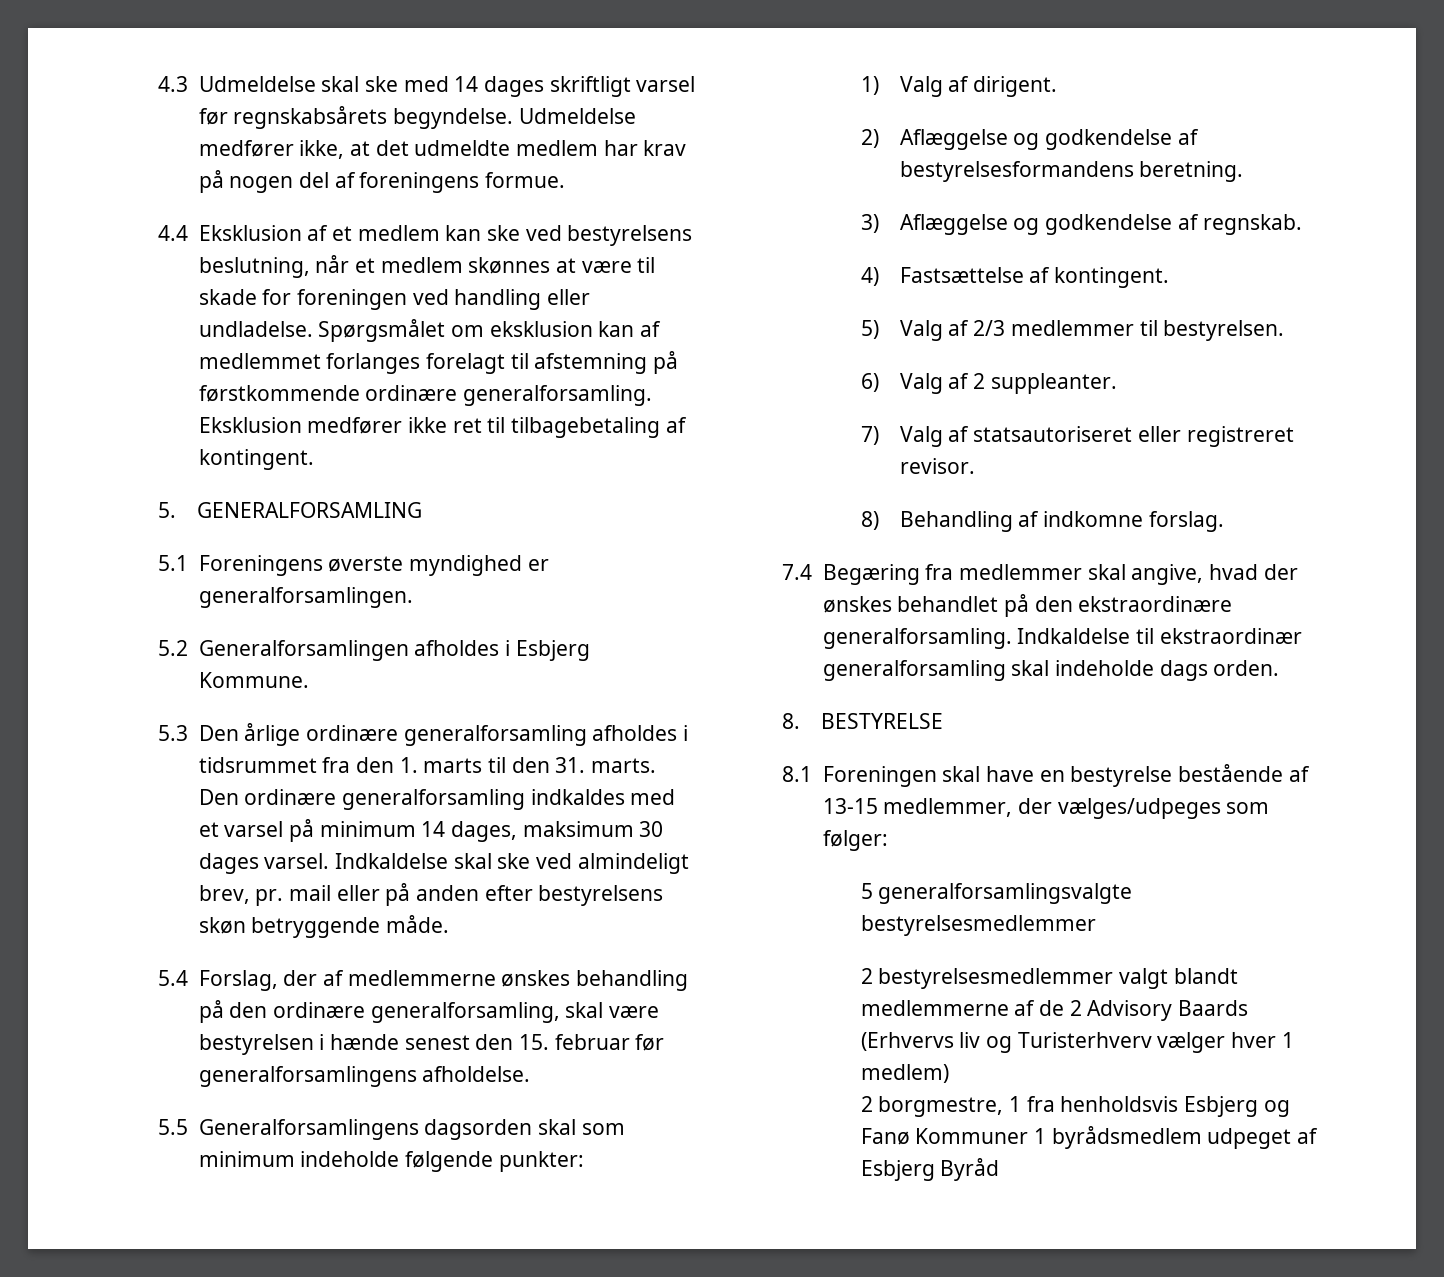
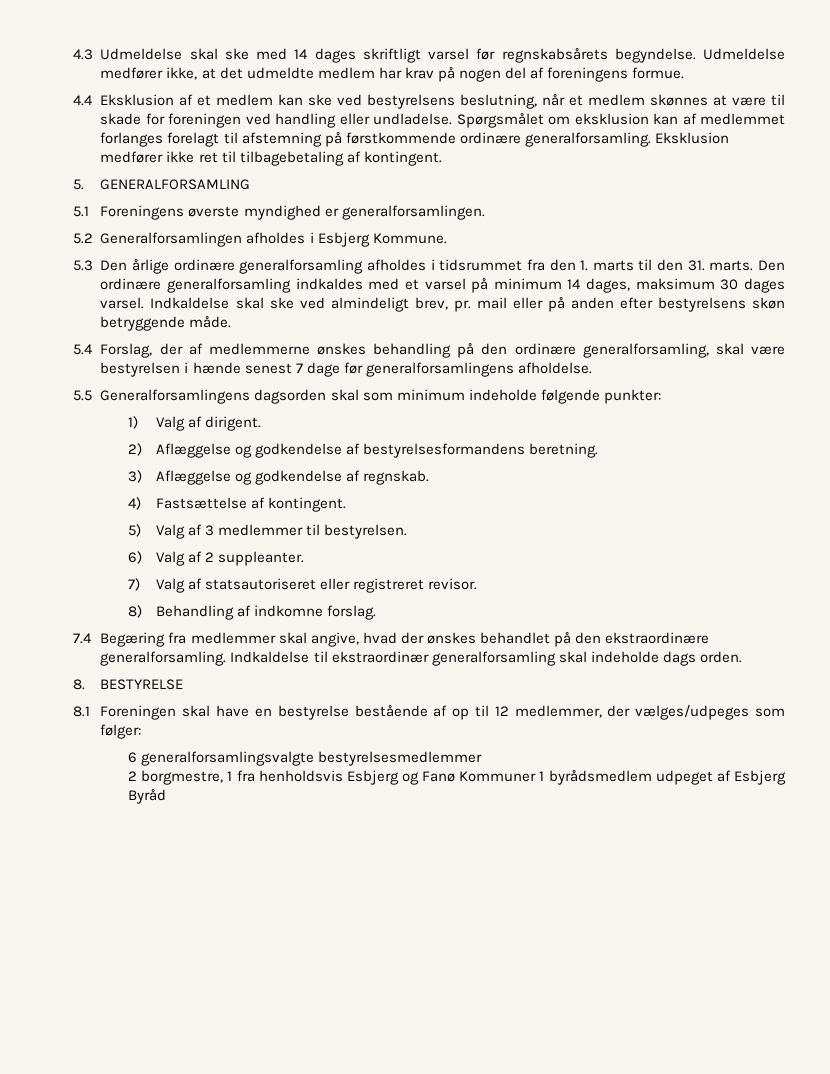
[475,1034,630,1050] den 15. februar -> [295,362,340,377] 7 dage
[973,320,1006,336] 2/3 -> [204,525,214,536] 3
[822,798,878,814] 13-15 -> [452,705,509,720] op til 12
[860,883,873,899] 5 -> [128,752,138,763] 6
[860,968,1238,989] [860,1000,1248,1021] [860,1032,1294,1053] [860,1064,949,1083] // 2 bestyrelsesmedlemmer valgt blandt medlemmerne af de 2 Advisory Baards (Erhvervs liv og Turisterhverv vælger hver 1 medlem) -> (483, 758) none

